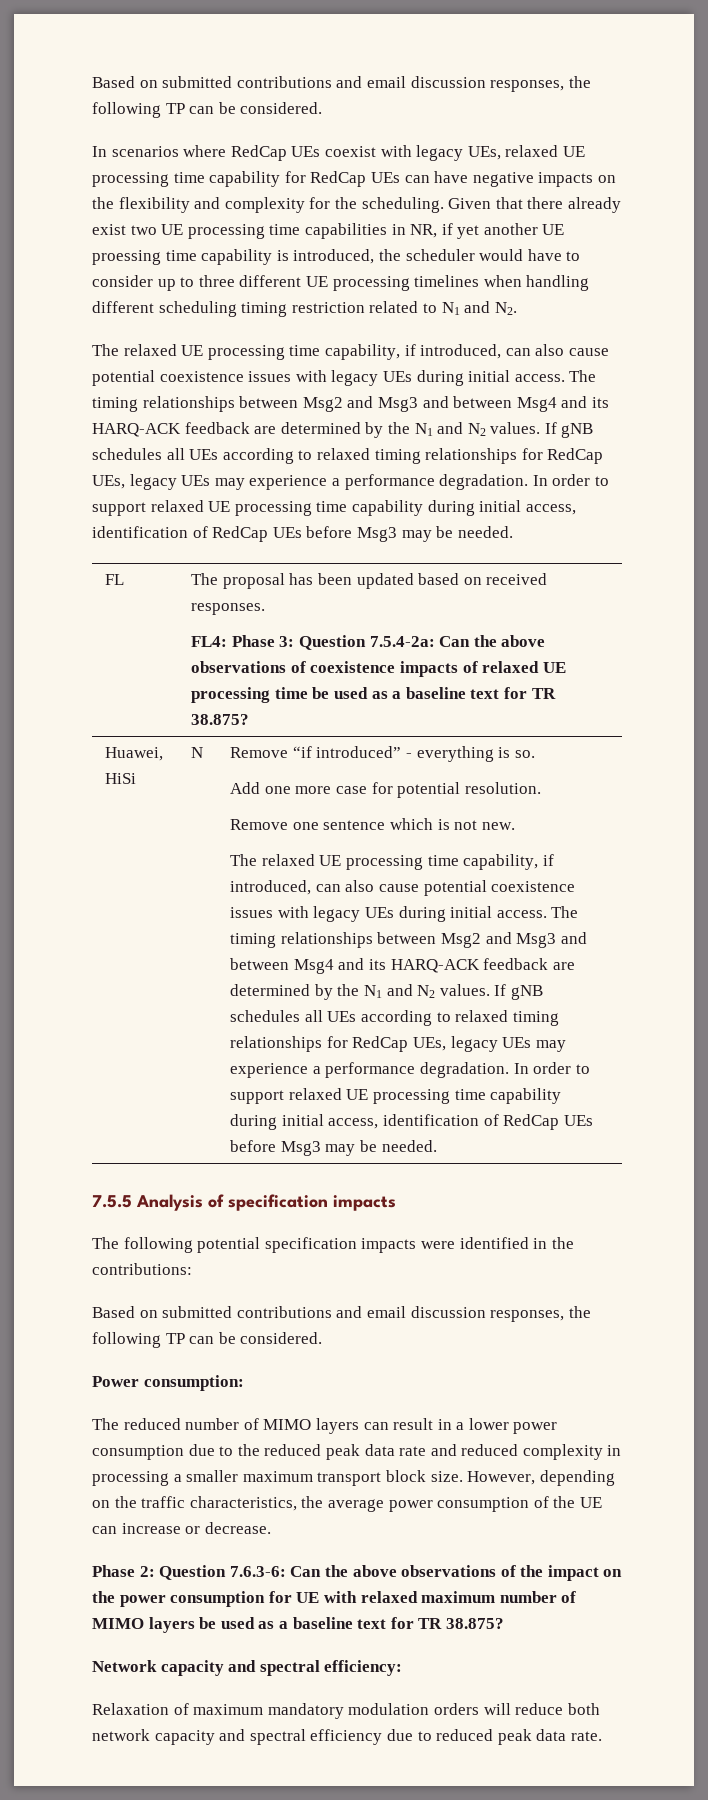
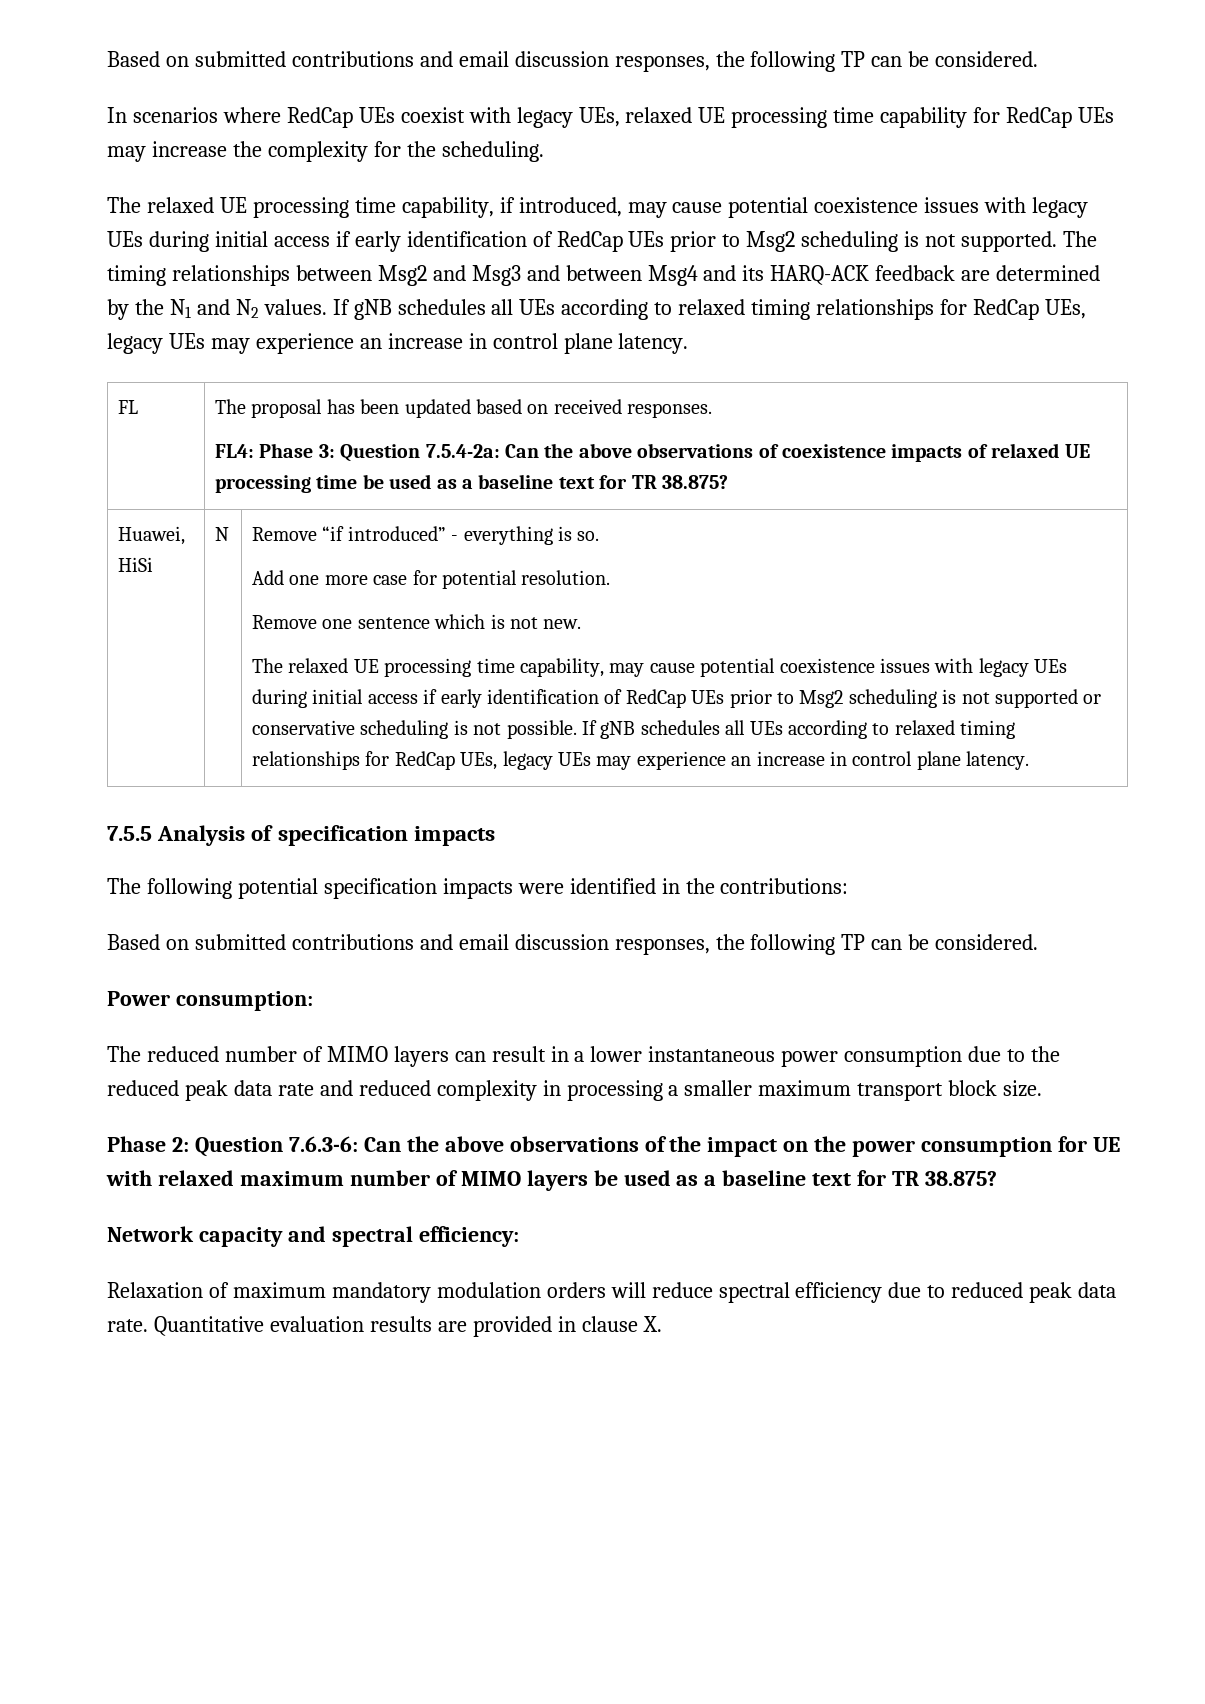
[404,171,616,187] [92,197,621,213] [92,223,565,239] [92,249,581,265] [92,275,590,291] [92,301,517,317] [92,344,609,360] [92,370,565,386] can have negative impacts on the flexibility and complexity for the scheduling. Given that there already exist two UE processing time capabilities in NR, if yet another UE proessing time capability is introduced, the scheduler would have to consider up to three different UE processing timelines when handling different scheduling timing restriction related to N1 and N2. // The relaxed UE processing time capability, if introduced, can also cause potential coexistence issues with legacy UEs during initial access. -> [107,141,544,162] [107,197,1089,218] [107,231,1058,252] may increase the complexity for the scheduling. // The relaxed UE processing time capability, if introduced, may cause potential coexistence issues with legacy UEs during initial access if early identification of RedCap UEs prior to Msg2 scheduling is not supported.
[331,474,609,490] [92,500,576,516] [92,526,513,542] a performance degradation. In order to support relaxed UE processing time capability during initial access, identification of RedCap UEs before Msg3 may be needed. -> [359,333,689,354] an increase in control plane latency.
[542,854,554,866] [230,880,576,896] [230,906,579,922] [230,932,587,948] [230,958,575,974] [230,984,490,1000] if introduced, can also cause potential coexistence issues with legacy UEs during initial access. The timing relationships between Msg2 and Msg3 and between Msg4 and its HARQ-ACK feedback are determined by the N1 and N2 values. -> [609,658,1068,677] [251,689,1102,708] [251,720,577,739] may cause potential coexistence issues with legacy UEs during initial access if early identification of RedCap UEs prior to Msg2 scheduling is not supported or conservative scheduling is not possible.
[312,1062,590,1078] [230,1088,562,1104] [230,1114,593,1130] [230,1140,437,1156] a performance degradation. In order to support relaxed UE processing time capability during initial access, identification of RedCap UEs before Msg3 may be needed. -> [731,751,1030,770] an increase in control plane latency.
(509, 1424) none -> [648,1046,776,1062] instantaneous
[467,1470,615,1486] [92,1496,602,1512] [92,1522,271,1534] However, depending on the traffic characteristics, the average power consumption of the UE can increase or decrease. -> (1043, 1088) none
[567,1703,600,1715] [92,1729,246,1745] both network capacity and -> (713, 1290) none
(602, 1736) none -> [153,1316,662,1337] Quantitative evaluation results are provided in clause X.

